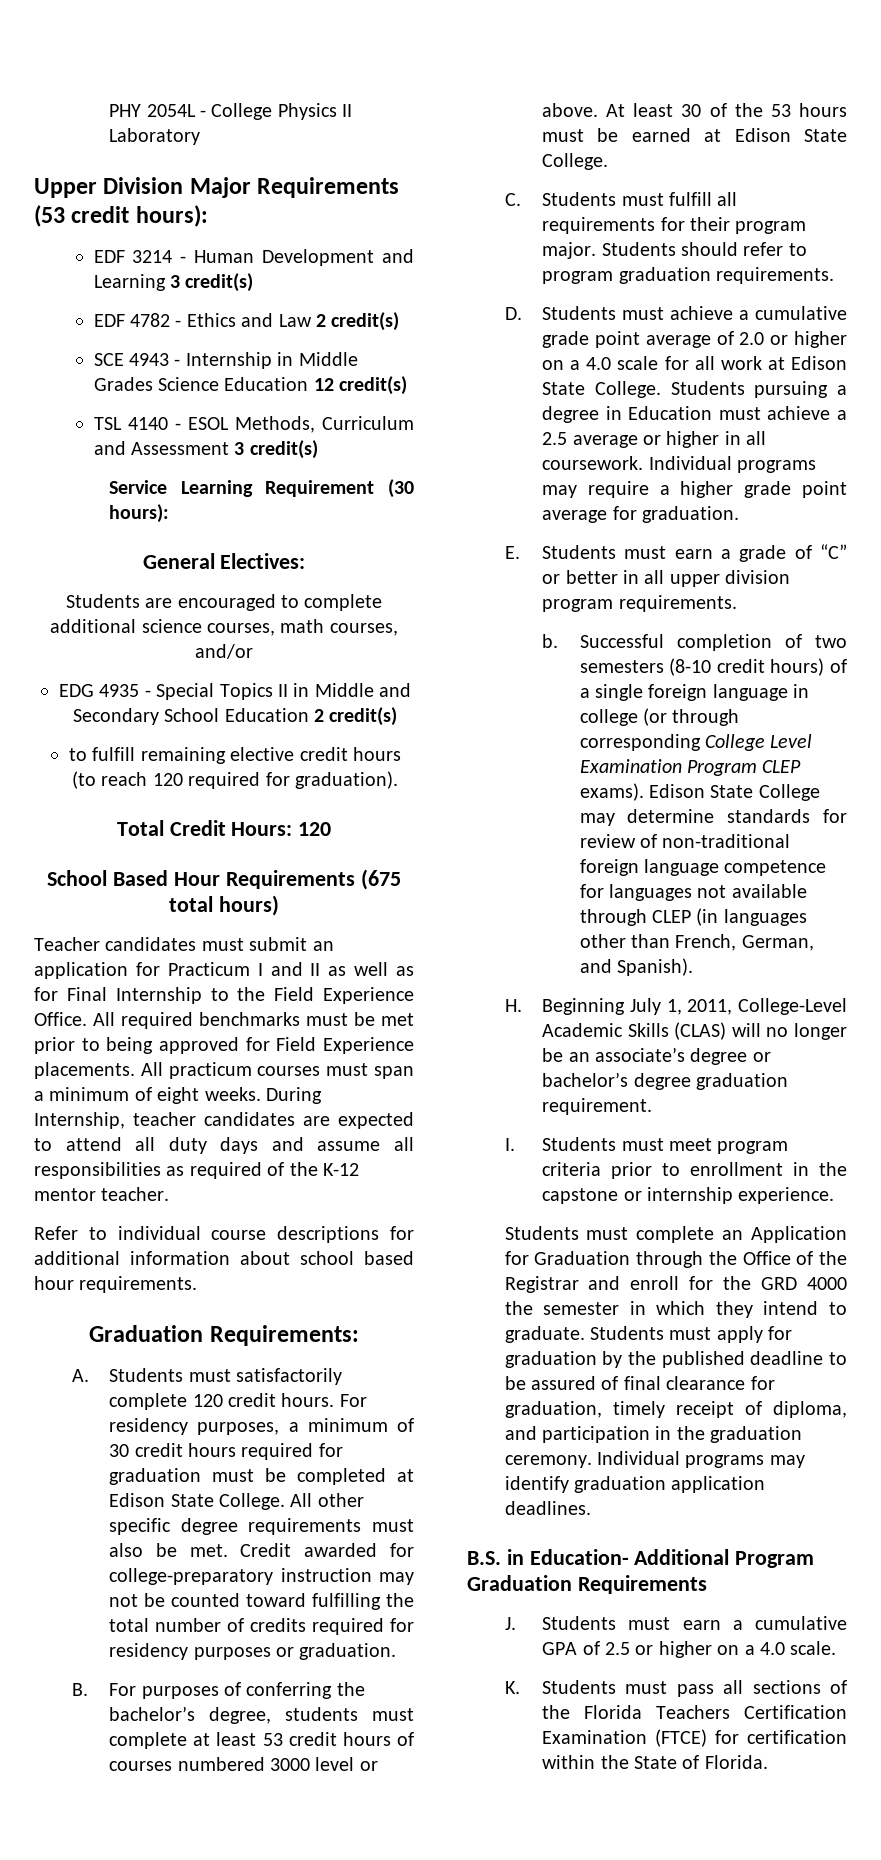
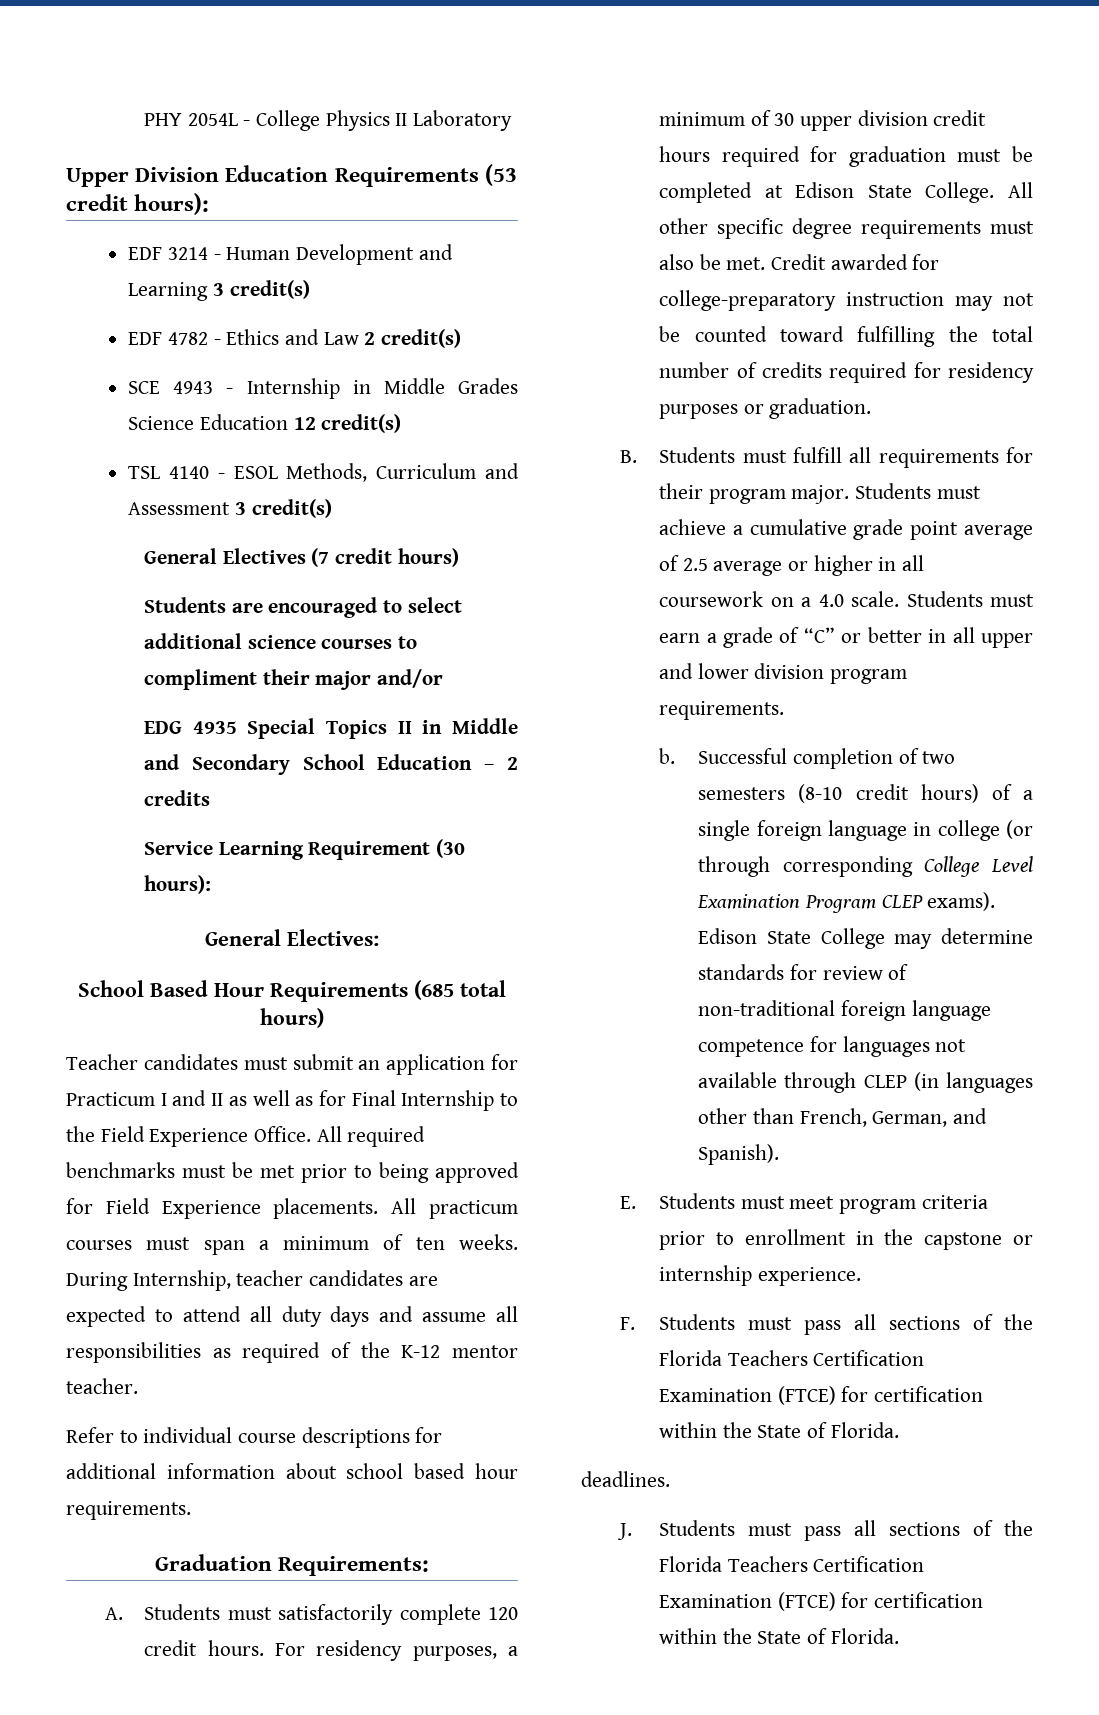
[189,177,251,198] Major -> [225,165,329,182] Education
(318, 449) none -> [144,548,459,567] [144,597,462,618] [144,633,418,649] [144,669,444,690] [144,718,518,739] [144,754,518,775] [144,790,211,806] // General Electives (7 credit hours) // Students are encouraged to select additional science courses to compliment their major and/or // EDG 4935 Special Topics II in Middle and Secondary School Education – 2 credits
[65,594,383,611] [50,619,398,636] [195,644,253,659] [58,683,412,700] [72,707,398,726] [69,747,401,764] [72,771,398,789] [116,820,332,836] // Students are encouraged to complete additional science courses, math courses, and/or // EDG 4935 - Special Topics II in Middle and Secondary School Education 2 credit(s) // to fulfill remaining elective credit hours (to reach 120 required for graduation). // Total Credit Hours: 120 -> (379, 937) none
[360,869,401,890] (675 -> [414,980,454,1000] (685
[157,1087,200,1104] eight -> [415,1237,445,1250] ten
(130, 1450) none -> [800,110,928,131] upper division
[109,1682,365,1699] [109,1706,415,1724] [109,1732,414,1749] [109,1757,378,1771] [542,103,847,117] [542,128,847,142] [542,153,609,170] [504,193,521,206] For purposes of conferring the bachelor’s degree, students must complete at least 53 credit hours of courses numbered 3000 level or above. At least 30 of the 53 hours must be earned at Edison State College. // C. -> (638, 456) none
[680,242,807,256] [542,267,834,284] [504,306,617,320] should refer to program graduation requirements. // D. Students -> (932, 491) none
[739,331,847,348] [542,356,847,370] [542,381,847,398] [542,406,847,423] 2.0 or higher on a 4.0 scale for all work at Edison State College. Students pursuing a degree in Education must achieve a -> (680, 563) none
[542,456,816,473] [542,481,847,498] [542,506,739,523] [504,546,520,559] coursework. Individual programs may require a higher grade point average for graduation. // E. -> [659,591,900,607] coursework on a 4.0 scale.
(720, 580) none -> [659,663,749,679] and lower
[504,998,847,1015] [542,1022,847,1040] [542,1047,771,1065] [542,1072,788,1090] [542,1098,653,1115] [504,1138,515,1151] H. Beginning July 1, 2011, College-Level Academic Skills (CLAS) will no longer be an associate’s degree or bachelor’s degree graduation requirement. // I. -> [620,1196,637,1209] E.
[504,1226,847,1243] [504,1251,847,1268] [504,1276,847,1293] [504,1301,847,1318] [504,1326,793,1343] [504,1351,847,1368] [504,1376,775,1390] [504,1401,847,1418] [504,1426,803,1443] [504,1451,805,1468] [504,1476,766,1493] [504,1501,591,1515] [467,1549,815,1568] [467,1575,707,1594] [504,1616,847,1630] [542,1641,837,1658] [504,1681,520,1694] Students must complete an Application for Graduation through the Office of the Registrar and enroll for the GRD 4000 the semester in which they intend to graduate. Students must apply for graduation by the published deadline to be assured of final clearance for graduation, timely receipt of diploma, and participation in the graduation ceremony. Individual programs may identify graduation application deadlines. // B.S. in Education- Additional Program Graduation Requirements // J. Students must earn a cumulative GPA of 2.5 or higher on a 4.0 scale. // K. -> [620,1317,636,1330] F.
(768, 1762) none -> [581,1471,670,1487] [617,1520,1033,1541] [659,1556,925,1572] [659,1592,984,1611] [659,1628,899,1644] // deadlines. // J. Students must pass all sections of the Florida Teachers Certification Examination (FTCE) for certification within the State of Florida.

